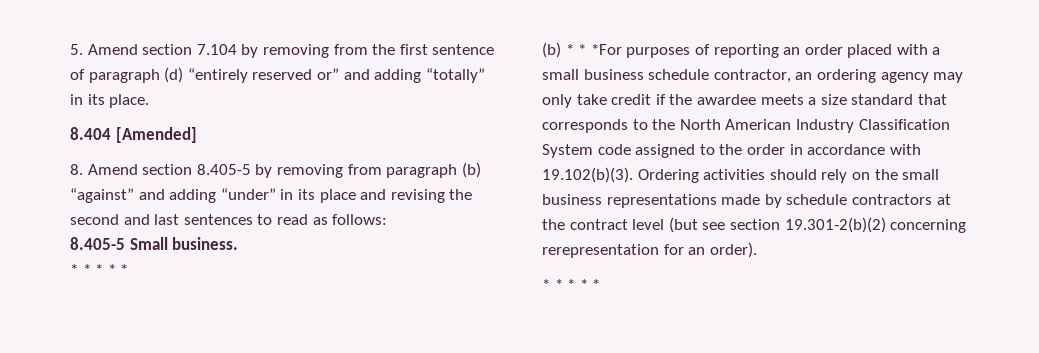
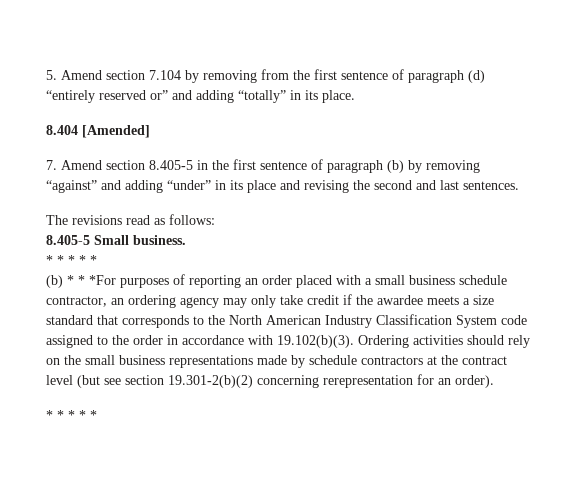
[70,164,83,175] 8. -> [46,160,57,170] 7.
[255,162,481,178] by removing from paragraph (b) -> [197,159,480,173] in the first sentence of paragraph (b) by removing
[183,214,273,225] sentences to -> [463,181,519,190] [46,215,122,225] sentences. // The revisions

